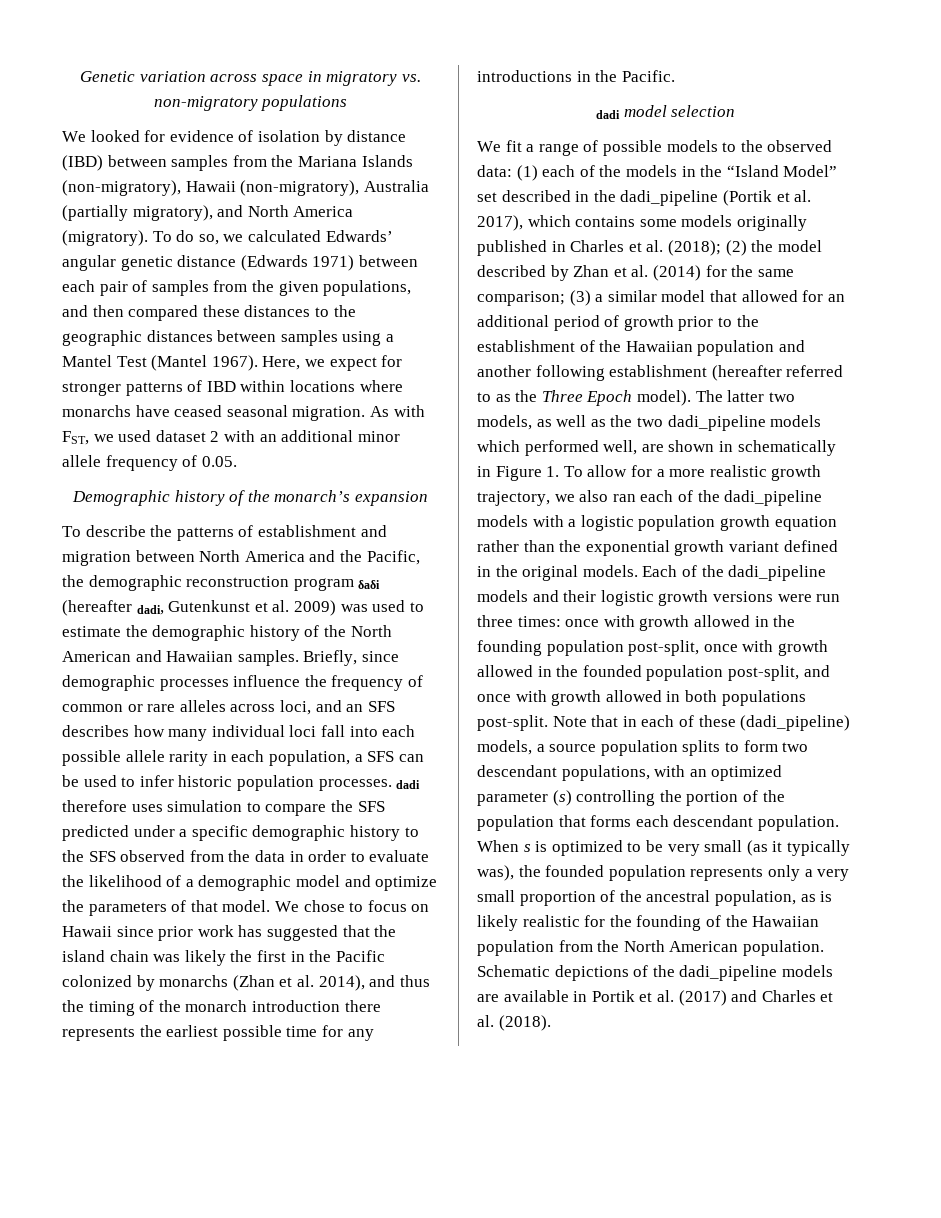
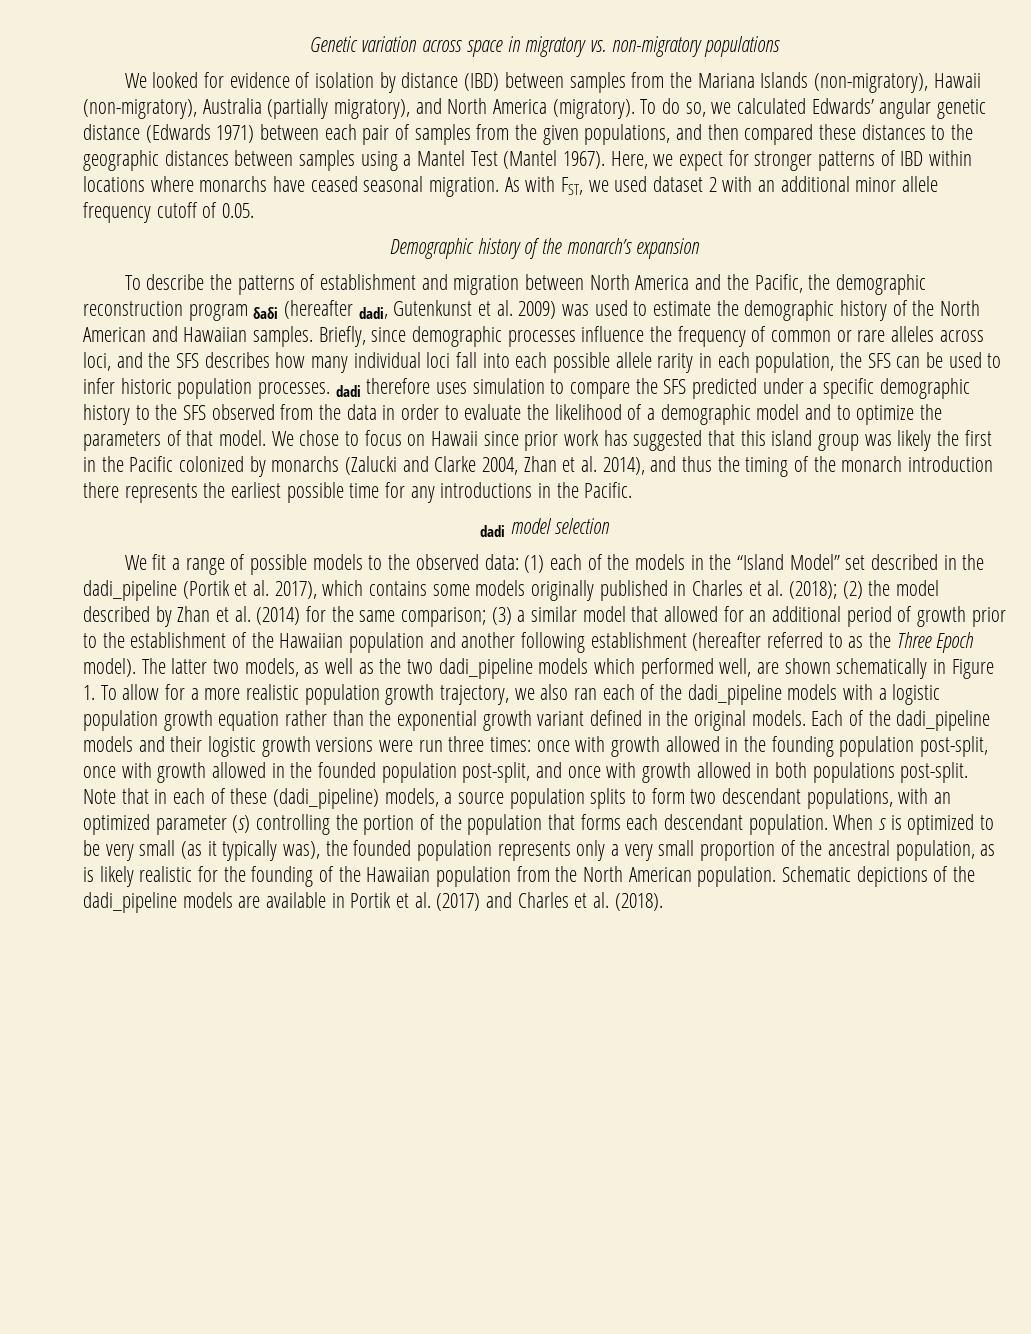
(178, 463) none -> [156,202,198,218] cutoff
[346,704,364,712] an -> [148,352,171,368] the
[354,754,363,762] a -> [840,352,863,368] the
(371, 881) none -> [836,405,851,420] to
[374,925,397,937] [62,950,149,962] the island chain -> [740,430,860,451] this island group
[232,975,275,991] (Zhan -> [345,456,557,475] (Zalucki and Clarke 2004, Zhan
[718,441,733,452] in -> (831, 666) none
(767, 471) none -> [304,684,380,705] population

